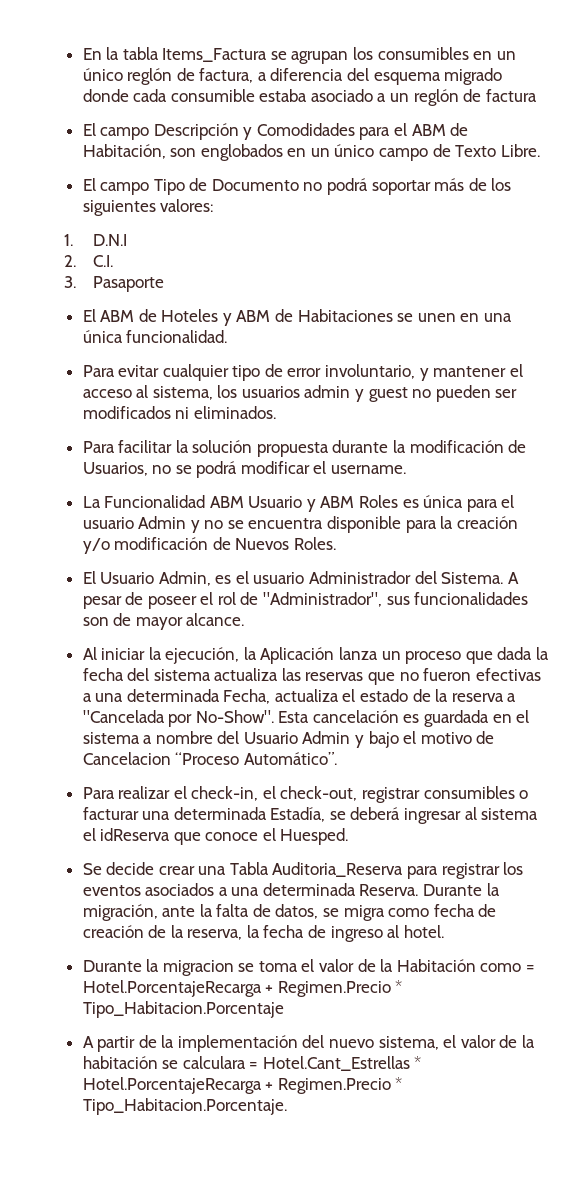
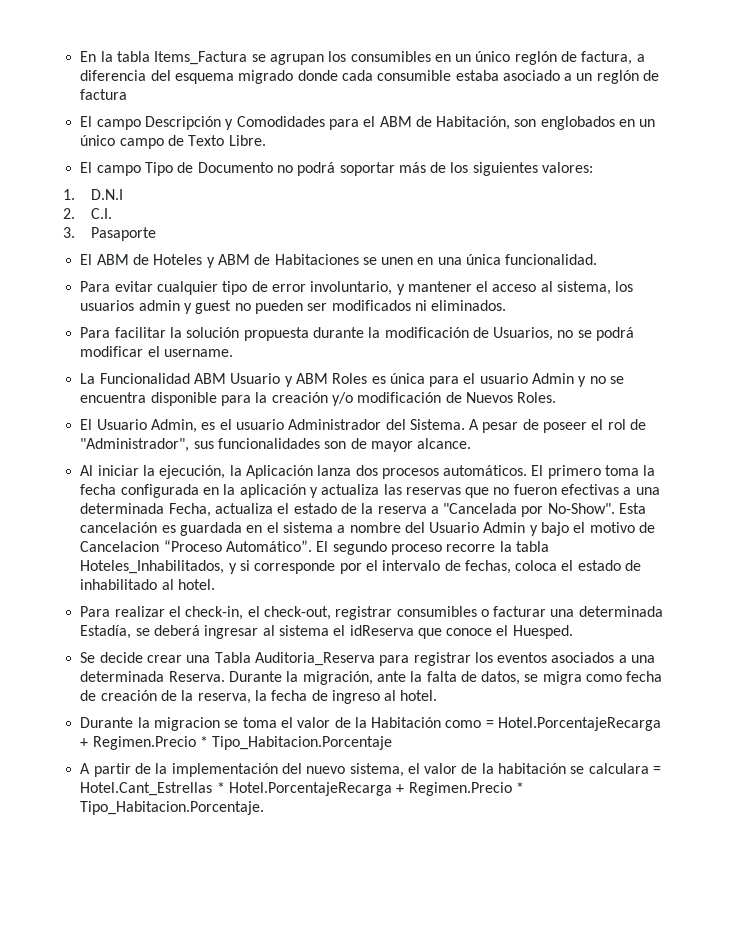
[381,647,550,664] [82,668,211,681] un proceso que dada la fecha del sistema -> [355,465,656,479] [80,484,318,498] dos procesos automáticos. El primero toma la fecha configurada en la aplicación y
(337, 758) none -> [316,541,549,555] [80,560,642,574] [80,579,215,590] El segundo proceso recorre la tabla Hoteles_Inhabilitados, y si corresponde por el intervalo de fechas, coloca el estado de inhabilitado al hotel.

